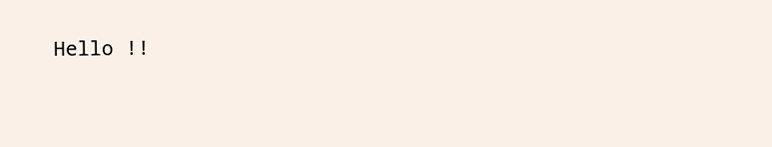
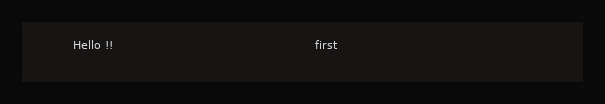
(150, 47) none -> [315,40,338,49] // first

